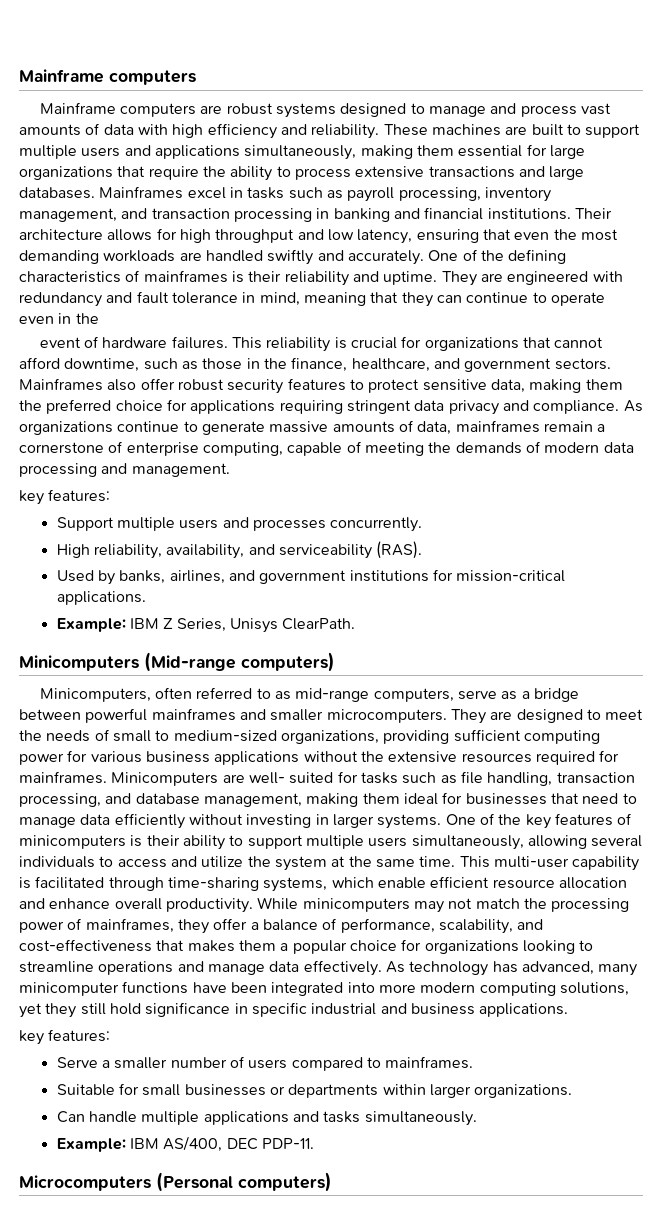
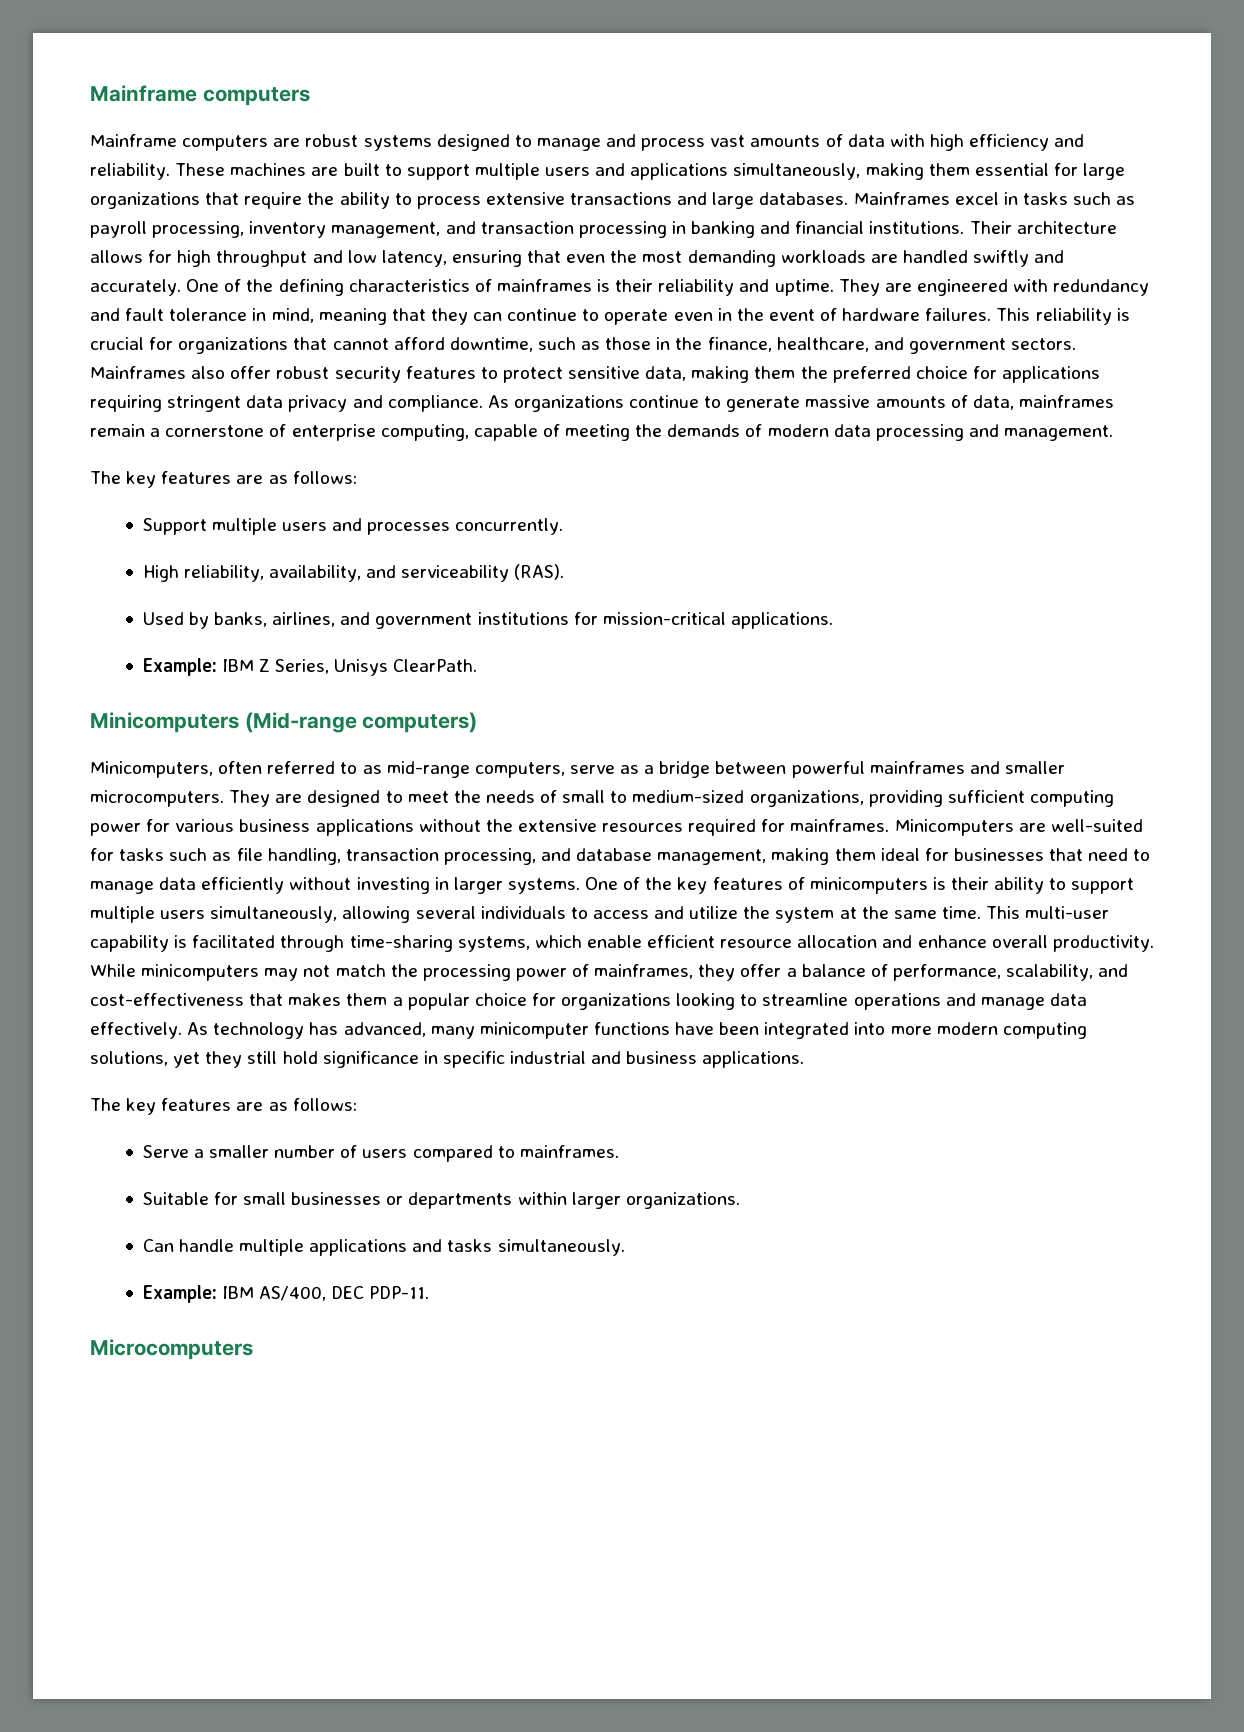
(99, 318) // -> (764, 314) none
[19,489,111,505] key features: -> [90,471,357,488] The key features are as follows:
[248,772,334,784] well- suited -> [1050,819,1143,832] well-suited
[19,1029,111,1045] key features: -> [90,1098,357,1115] The key features are as follows:
[156,1172,332,1192] (Personal computers) -> (253, 1349) none

